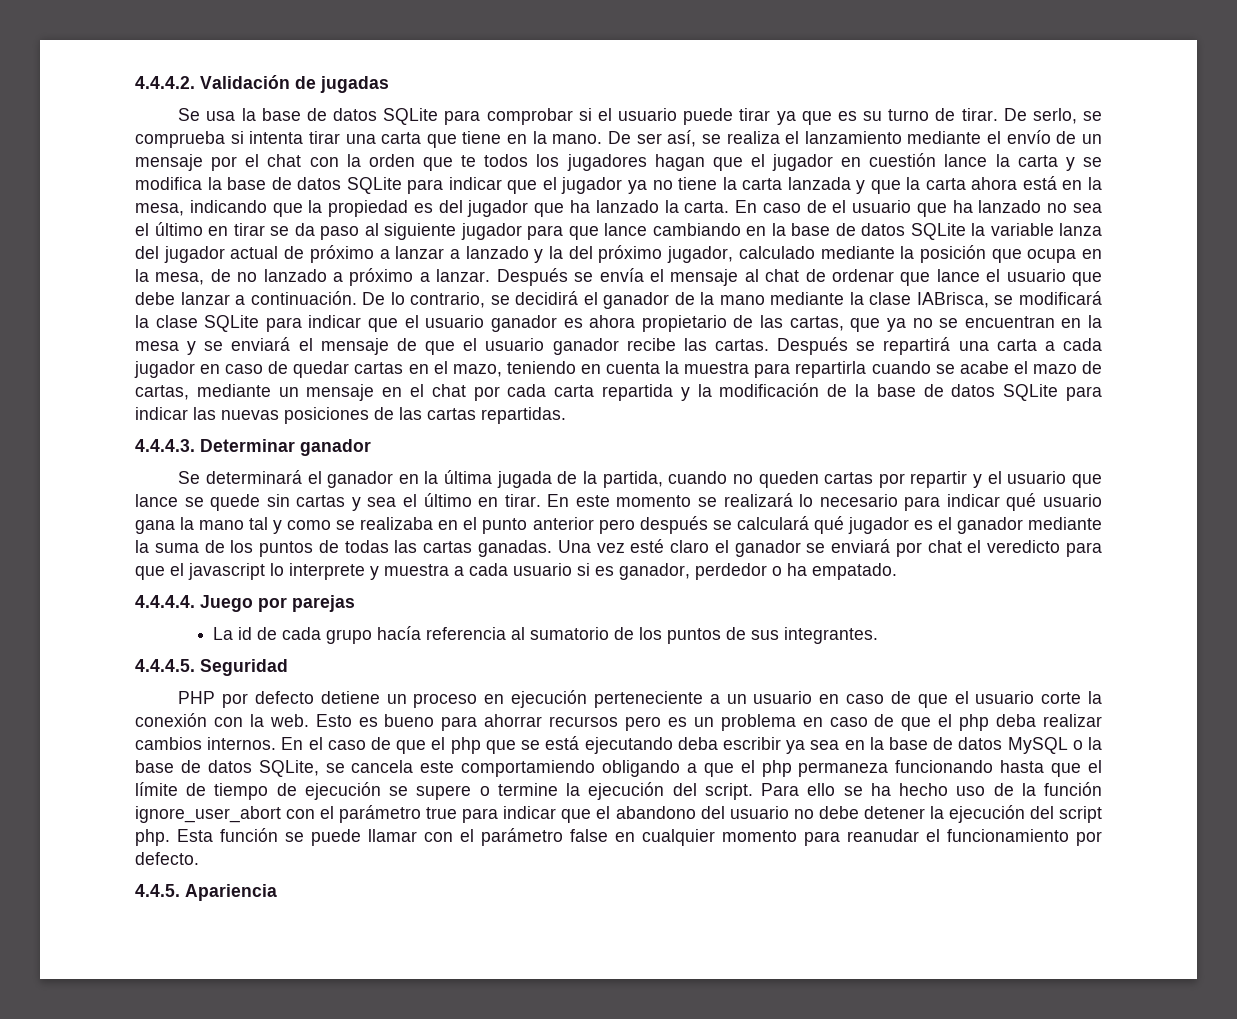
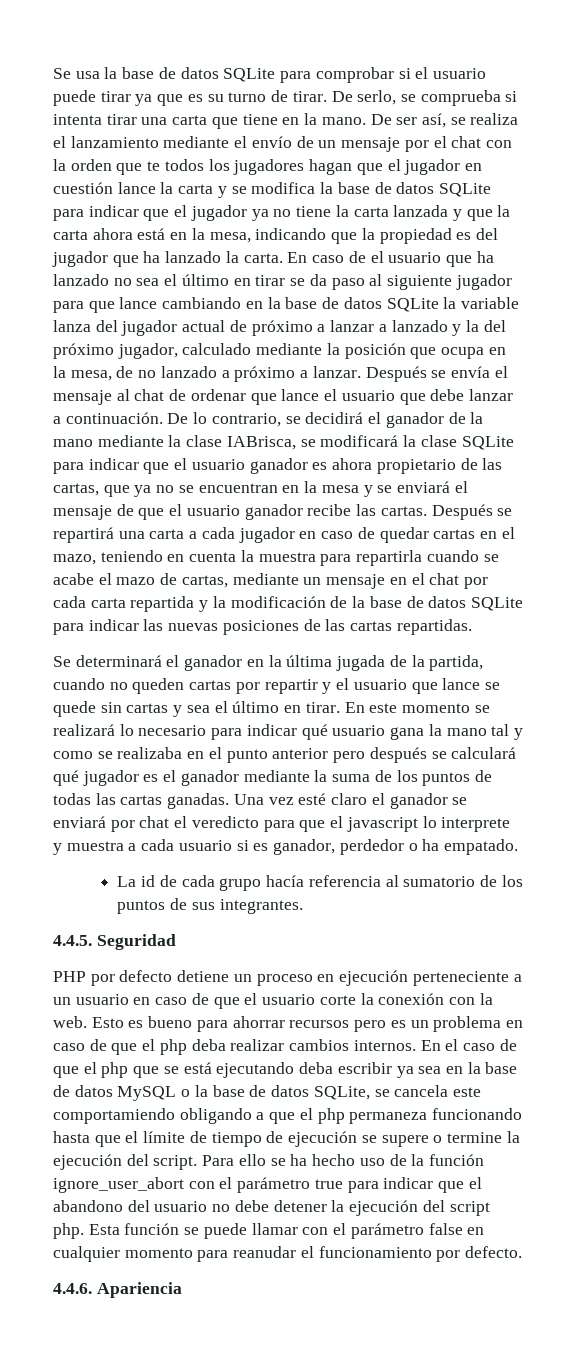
[135,75,389,93] 4.4.4.2. Validación de jugadas // -> (53, 73) none
[135,439,371,456] // 4.4.4.3. Determinar ganador -> (472, 627) none
[135,595,355,612] // 4.4.4.4. Juego por parejas -> (518, 847) none
[135,659,195,672] 4.4.4.5. -> [53,935,92,946] 4.4.5.
[135,884,180,897] 4.4.5. -> [53,1283,92,1294] 4.4.6.

